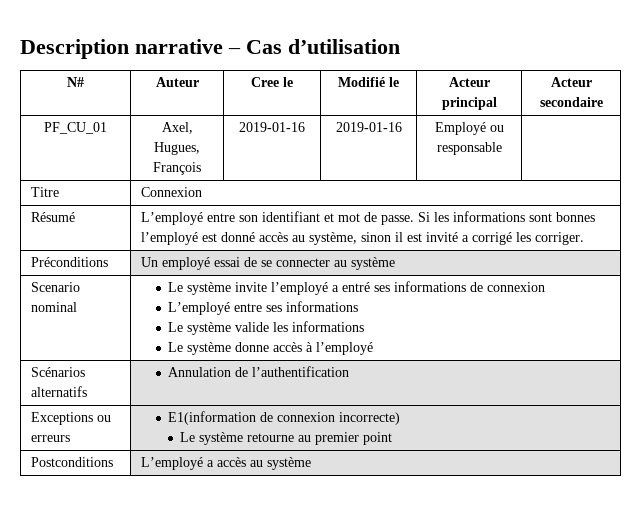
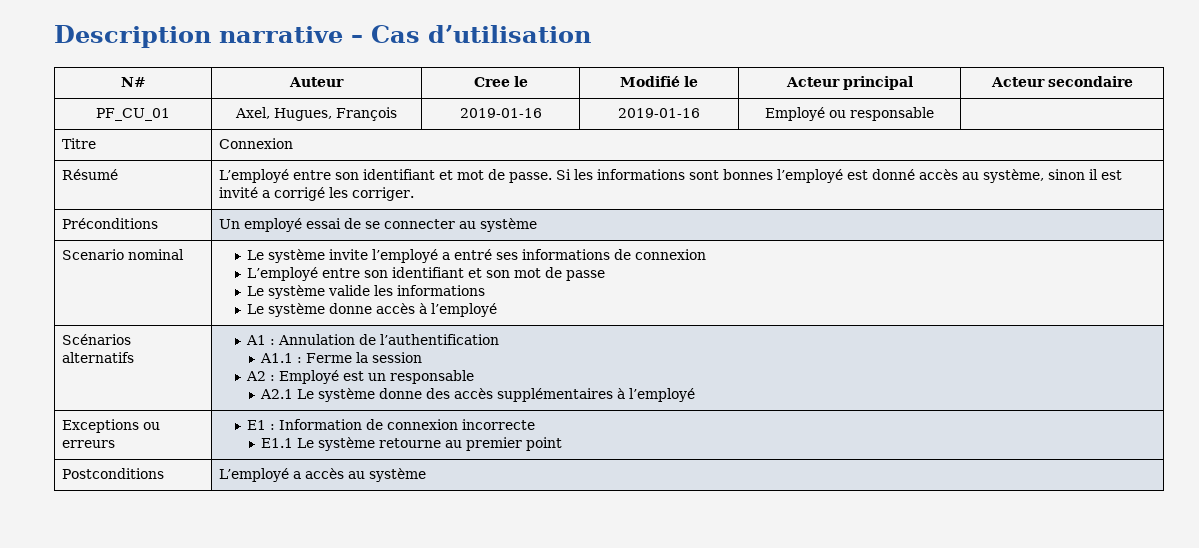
[266,301,359,312] ses informations -> [364,267,606,281] son identifiant et son mot de passe
(88, 391) none -> [246,335,276,345] A1 :
[31,412,112,425] [31,435,71,442] [168,411,401,425] // Exceptions ou erreurs | E1(information de connexion incorrecte) // -> [260,352,423,363] [246,370,475,384] [260,388,696,402] [61,419,160,433] [61,440,115,448] [247,419,536,430] [261,438,294,448] // A1.1 : Ferme la session // A2 : Employé est un responsable // A2.1 Le système donne des accès supplémentaires à l’employé // Exceptions ou erreurs | E1 : Information de connexion incorrecte // E1.1

